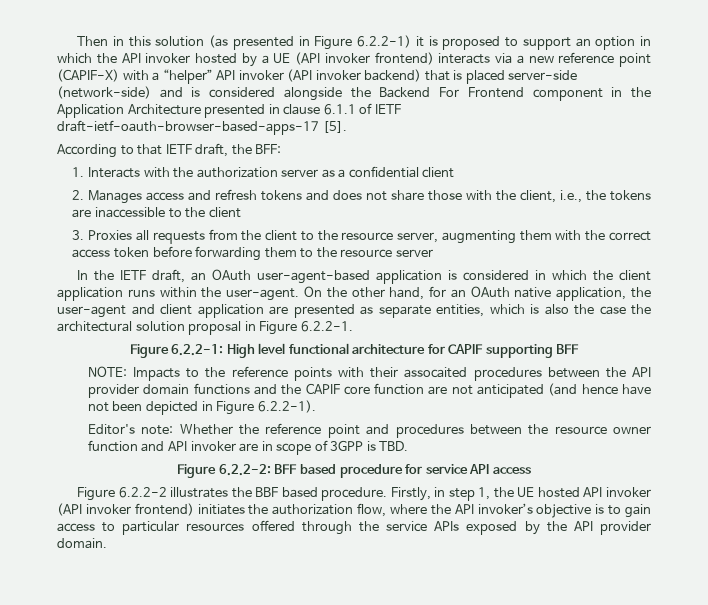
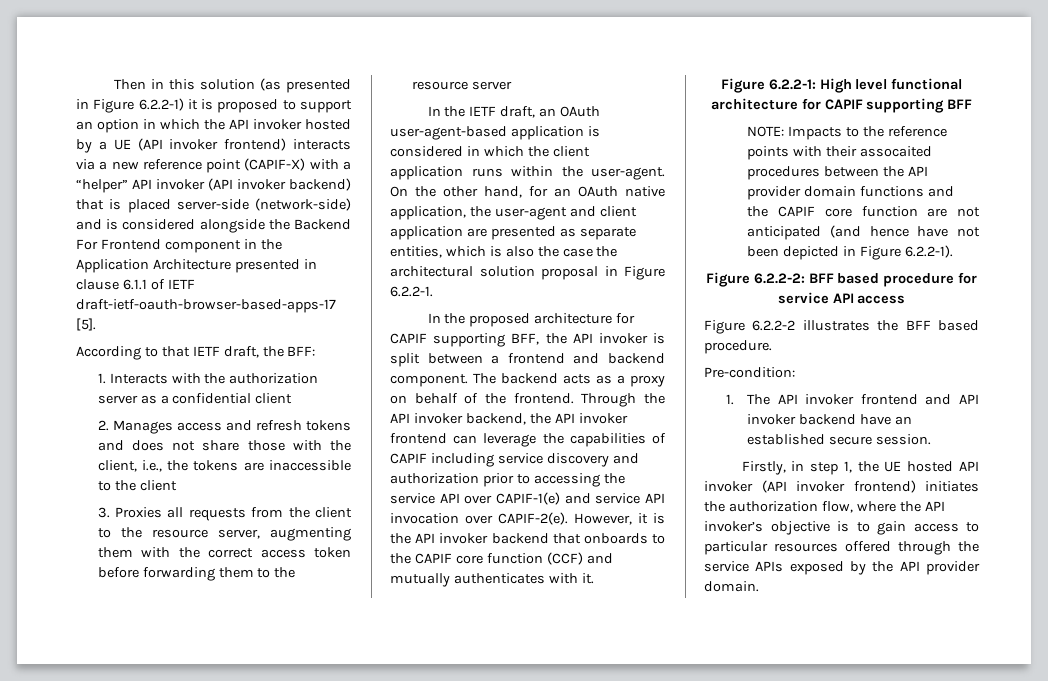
(353, 326) none -> [427,313,636,327] [390,333,665,347] [390,353,665,367] [390,373,665,387] [390,393,665,407] [390,413,628,425] [390,433,666,447] [390,453,639,467] [390,473,625,487] [390,492,665,505] [390,512,665,525] [390,533,665,544] [390,552,613,565] [390,573,594,587] // In the proposed architecture for CAPIF supporting BFF, the API invoker is split between a frontend and backend component. The backend acts as a proxy on behalf of the frontend. Through the API invoker backend, the API invoker frontend can leverage the capabilities of CAPIF including service discovery and authorization prior to accessing the service API over CAPIF-1(e) and service API invocation over CAPIF-2(e). However, it is the API invoker backend that onboards to the CAPIF core function (CCF) and mutually authenticates with it.
[87,423,652,438] [87,440,409,455] // Editor's note: Whether the reference point and procedures between the resource owner function and API invoker are in scope of 3GPP is TBD. -> (954, 251) none
[255,487,279,497] BBF -> [905,320,931,330] BFF
(388, 494) none -> [704,367,795,378] [725,394,979,405] [747,414,913,425] [747,434,932,445] // Pre-condition: // 1. The API invoker frontend and API invoker backend have an established secure session. //

